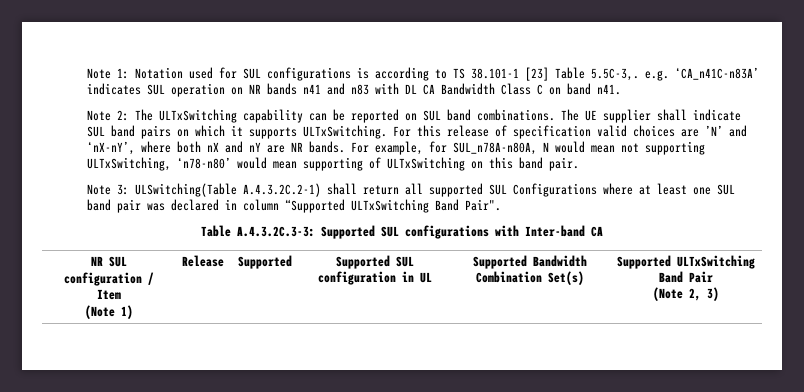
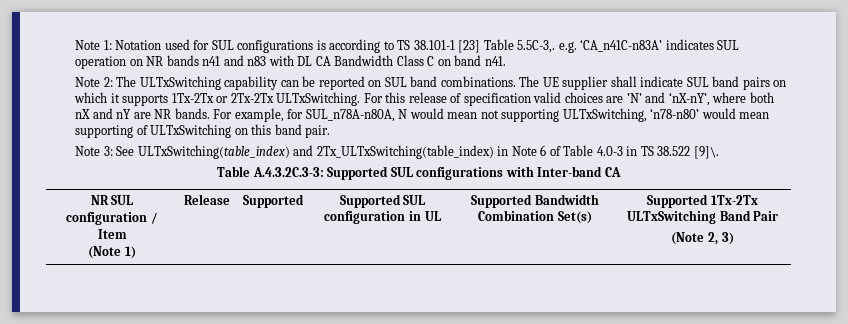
(297, 133) none -> [171,93,274,103] 1Tx-2Tx or 2Tx-2Tx
[134,183,735,197] [86,199,501,213] ULSwitching(Table A.4.3.2C.2-1) shall return all supported SUL Configurations where at least one SUL band pair was declared in column “Supported ULTxSwitching Band Pair". -> [116,145,719,159] See ULTxSwitching(table_index) and 2Tx_ULTxSwitching(table_index) in Note 6 of Table 4.0-3 in TS 38.522 [9]\.
(671, 262) none -> [710,195,758,205] 1Tx-2Tx

